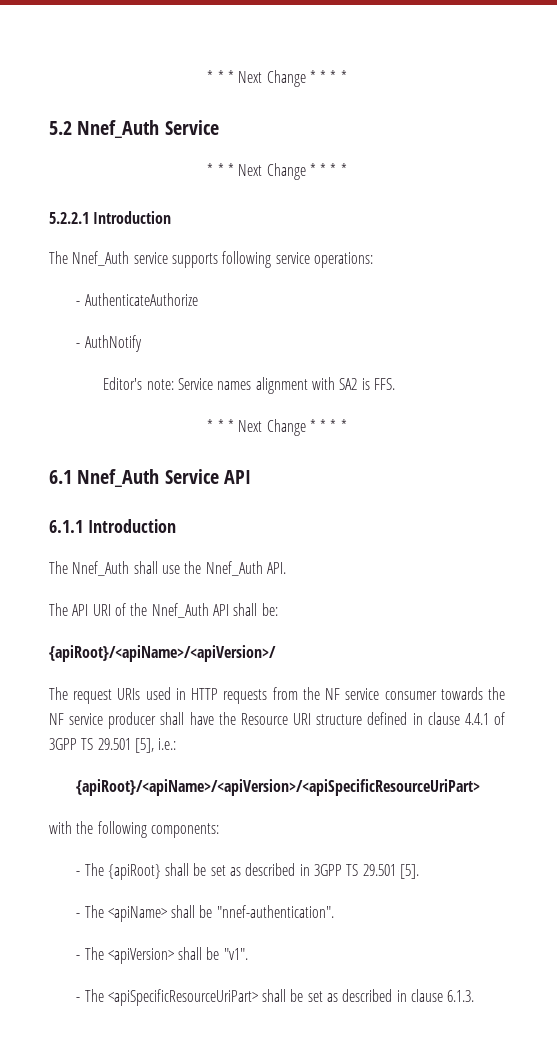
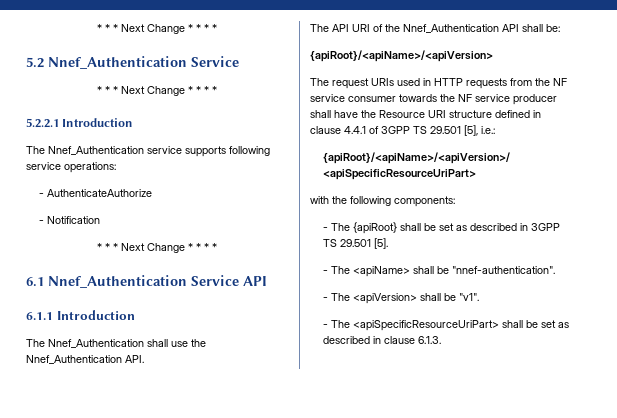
[77,120,160,138] Nnef_Auth -> [48,56,187,69] Nnef_Authentication
[72,251,130,266] Nnef_Auth -> [48,146,144,155] Nnef_Authentication
[84,335,142,352] [103,377,395,394] AuthNotify // Editor's note: Service names alignment with SA2 is FFS. -> [46,216,100,224] Notification
[77,469,160,487] Nnef_Auth -> [48,275,187,288] Nnef_Authentication
[72,561,130,576] Nnef_Auth -> [48,339,144,348] Nnef_Authentication
[205,561,263,576] Nnef_Auth -> [26,355,122,364] Nnef_Authentication
[151,603,209,618] Nnef_Auth -> [403,24,499,33] Nnef_Authentication
[49,645,276,662] {apiRoot}/<apiName>/<apiVersion>/ -> [310,50,493,62] {apiRoot}/<apiName>/<apiVersion>

